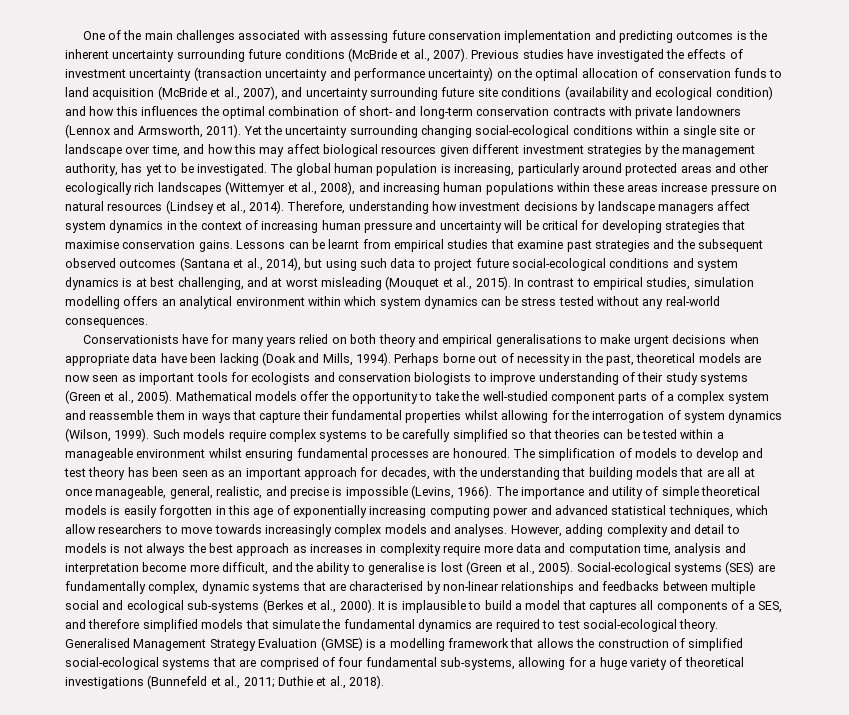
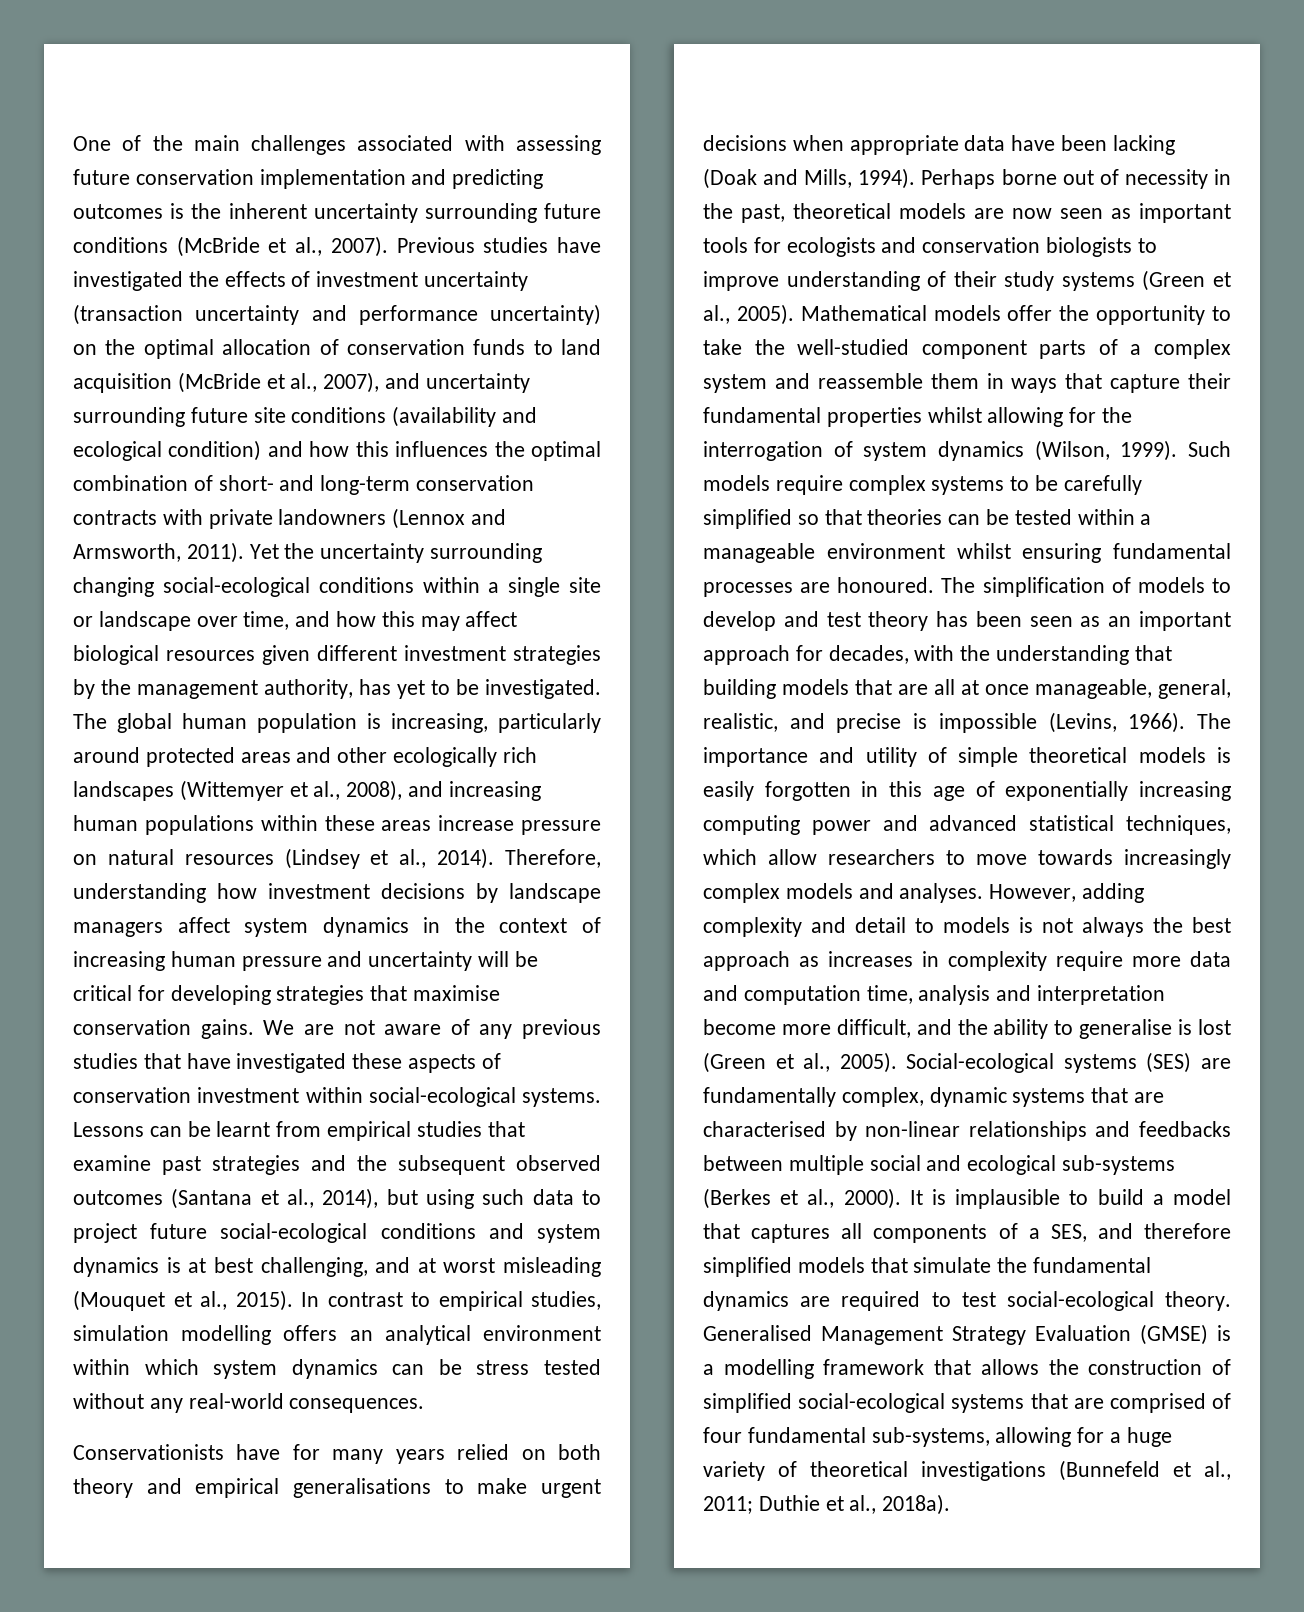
(233, 246) none -> [263,1019,601,1039] [73,1053,501,1073] [73,1087,601,1107] We are not aware of any previous studies that have investigated these aspects of conservation investment within social-ecological systems.
[349,675,384,689] 2018). -> [882,1494,951,1515] 2018a).

